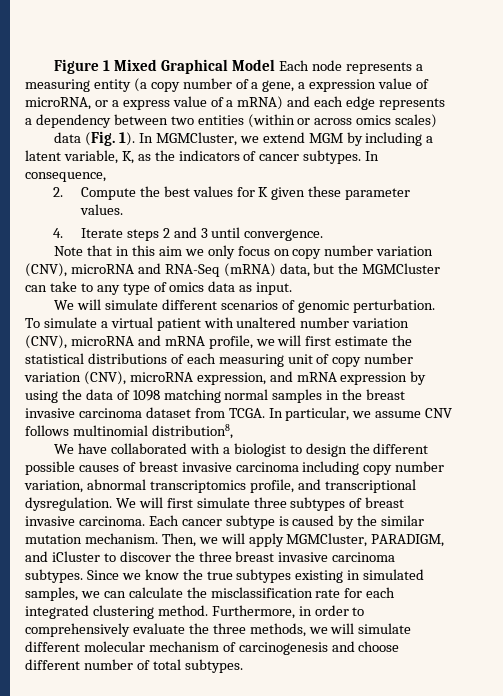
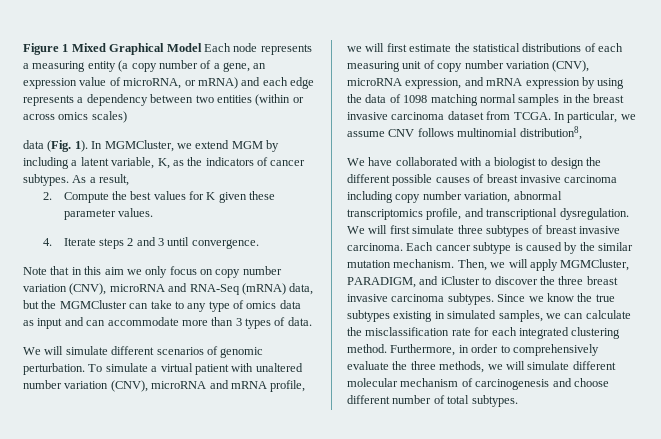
[298,82,306,89] a -> [253,63,267,69] an
[111,96,234,110] a express value of a -> (196, 83) none
[365,151,380,161] [25,172,106,182] In consequence, -> [72,174,130,186] As a result,
[256,282,293,295] input. -> [37,317,312,329] input and can accommodate more than 3 types of data.

